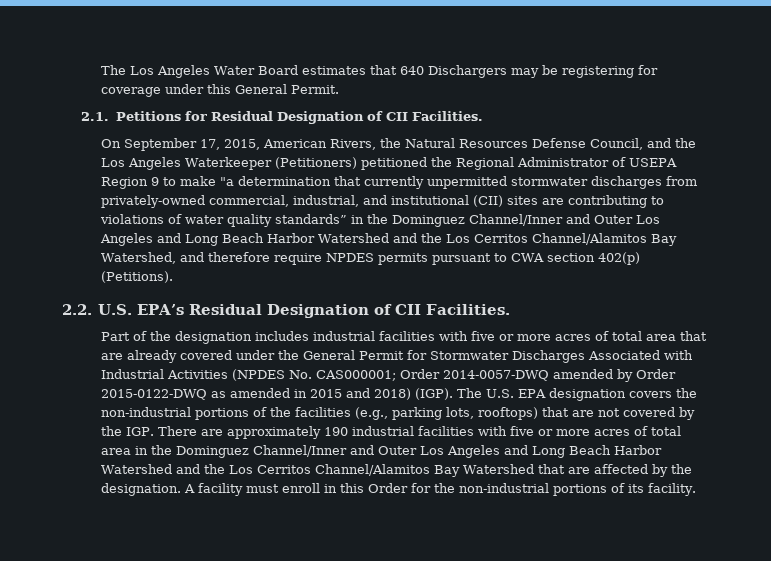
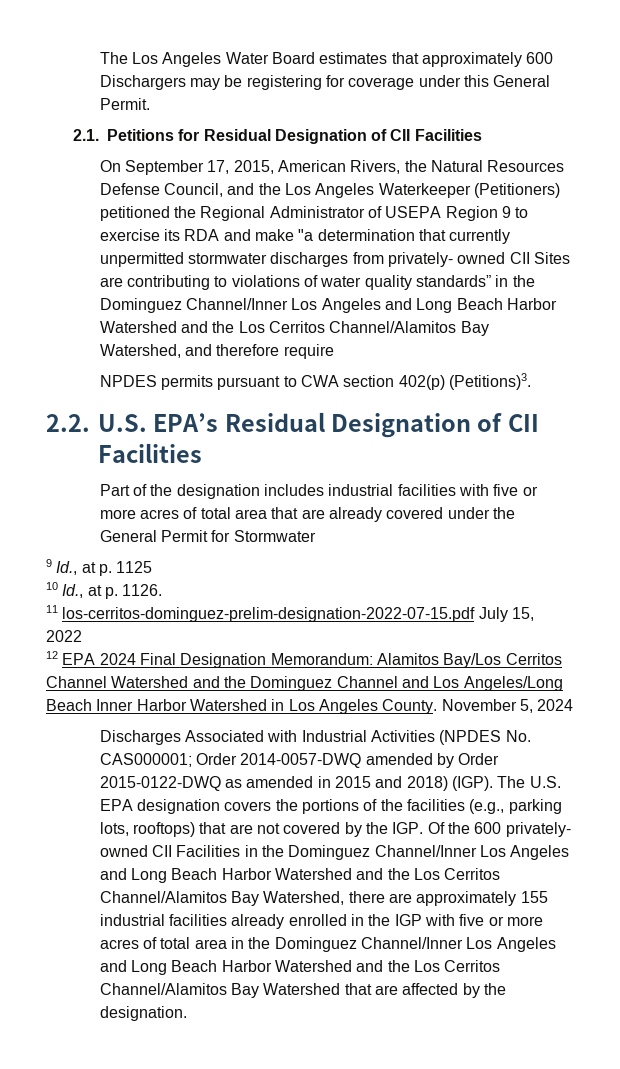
[399,66,424,75] 640 -> [422,52,554,67] approximately 600
[411,111,483,121] Facilities. -> [414,129,482,141] Facilities
(176, 181) none -> [99,229,251,241] exercise its RDA and
[100,195,538,208] privately-owned commercial, industrial, and institutional (CII) sites -> [388,252,571,267] privately- owned CII Sites
[565,214,633,224] and Outer -> (289, 304) none
(322, 259) none -> (334, 351) //
[100,271,173,283] (Petitions). -> [449,373,532,390] (Petitions)3.
[426,304,511,315] Facilities. -> [98,443,202,463] Facilities
(509, 355) none -> [46,559,153,576] [46,582,163,599] [46,605,534,622] [46,630,82,642] [46,651,562,668] [46,676,563,691] [46,699,574,714] // 9 Id., at p. 1125 // 10 Id., at p. 1126. // 11 los-cerritos-dominguez-prelim-designation-2022-07-15.pdf July 15, 2022 // 12 EPA 2024 Final Designation Memorandum: Alamitos Bay/Los Cerritos Channel Watershed and the Dominguez Channel and Los Angeles/Long Beach Inner Harbor Watershed in Los Angeles County. November 5, 2024 //
[100,407,191,417] non-industrial -> (298, 805) none
[157,426,197,436] There -> [427,822,571,837] [99,845,570,860] [99,868,501,883] [99,891,385,906] Of the 600 privately- owned CII Facilities in the Dominguez Channel/Inner Los Angeles and Long Beach Harbor Watershed and the Los Cerritos Channel/Alamitos Bay Watershed, there
[323,426,474,436] 190 industrial facilities -> [520,891,548,903] [99,914,422,929] 155 industrial facilities already enrolled in the IGP
[349,445,417,455] and Outer -> (464, 943) none
[183,483,696,496] A facility must enroll in this Order for the non-industrial portions of its facility. -> (187, 1013) none

